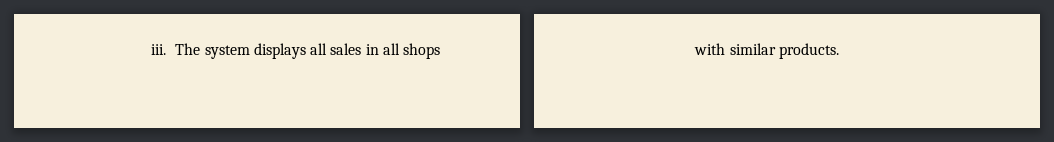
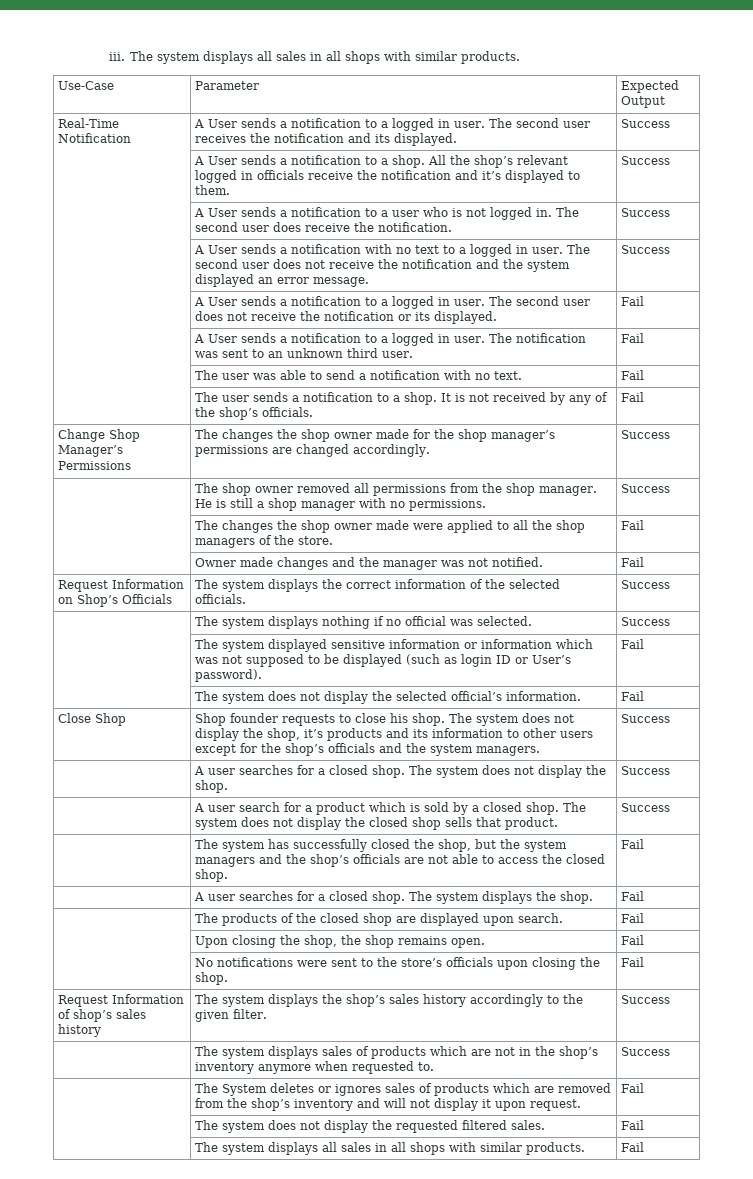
(839, 51) none -> [57,81,114,90] [194,81,259,90] [620,80,679,93] [620,96,665,108] [57,118,119,128] [57,133,131,143] [193,118,590,131] [194,133,457,146] [620,119,670,128] [193,155,568,168] [194,170,580,183] [194,185,230,195] [620,156,670,165] [193,207,579,220] [194,222,452,232] [620,208,670,217] [193,244,590,257] [194,259,570,272] [194,274,369,287] [620,245,670,254] [193,296,590,309] [194,311,497,324] [620,296,644,306] [193,333,586,346] [194,348,413,358] [620,333,644,343] [194,370,522,380] [620,370,644,380] [194,392,608,405] [194,407,313,420] [620,392,644,402] [57,429,140,442] [57,445,123,457] [57,461,131,470] [194,429,555,442] [194,444,430,457] [620,430,670,439] [194,483,597,496] [194,498,486,511] [620,484,670,493] [194,520,585,533] [194,535,333,548] [620,520,644,530] [194,557,543,570] [620,557,644,567] [57,579,184,592] [57,594,172,607] [194,579,560,592] [194,594,246,604] [620,580,670,589] [194,616,532,629] [620,617,670,626] [194,639,593,652] [194,654,571,667] [194,669,262,682] [620,639,644,649] [194,691,581,704] [620,691,644,701] [57,713,126,726] [194,713,574,726] [194,728,593,741] [194,743,540,756] [620,714,670,723] [193,765,606,778] [194,780,228,793] [620,766,670,775] [193,802,586,815] [194,817,558,830] [620,803,670,812] [194,839,567,852] [194,854,605,867] [194,869,228,882] [620,839,644,849] [193,891,593,904] [620,891,644,901] [194,913,563,926] [620,913,644,923] [194,935,485,948] [620,935,644,945] [194,957,600,970] [194,972,228,985] [620,957,644,967] [57,994,184,1007] [57,1009,146,1022] [57,1024,101,1037] [194,994,583,1007] [194,1009,267,1022] [620,995,670,1004] [194,1046,598,1059] [194,1061,434,1074] [620,1047,670,1056] [194,1083,611,1096] [194,1098,581,1111] [620,1083,644,1093] [194,1120,545,1133] [620,1120,644,1130] [194,1142,585,1155] [620,1142,644,1152] // Use-Case | Parameter | Expected Output // Real-Time Notification | A User sends a notification to a logged in user. The second user receives the notification and its displayed. | Success // | A User sends a notification to a shop. All the shop’s relevant logged in officials receive the notification and it’s displayed to them. | Success // | A User sends a notification to a user who is not logged in. The second user does receive the notification. | Success // | A User sends a notification with no text to a logged in user. The second user does not receive the notification and the system displayed an error message. | Success // | A User sends a notification to a logged in user. The second user does not receive the notification or its displayed. | Fail // | A User sends a notification to a logged in user. The notification was sent to an unknown third user. | Fail // | The user was able to send a notification with no text. | Fail // | The user sends a notification to a shop. It is not received by any of the shop’s officials. | Fail // Change Shop Manager’s Permissions | The changes the shop owner made for the shop manager’s permissions are changed accordingly. | Success // | The shop owner removed all permissions from the shop manager. He is still a shop manager with no permissions. | Success // | The changes the shop owner made were applied to all the shop managers of the store. | Fail // | Owner made changes and the manager was not notified. | Fail // Request Information on Shop’s Officials | The system displays the correct information of the selected officials. | Success // | The system displays nothing if no official was selected. | Success // | The system displayed sensitive information or information which was not supposed to be displayed (such as login ID or User’s password). | Fail // | The system does not display the selected official’s information. | Fail // Close Shop | Shop founder requests to close his shop. The system does not display the shop, it’s products and its information to other users except for the shop’s officials and the system managers. | Success // | A user searches for a closed shop. The system does not display the shop. | Success // | A user search for a product which is sold by a closed shop. The system does not display the closed shop sells that product. | Success // | The system has successfully closed the shop, but the system managers and the shop’s officials are not able to access the closed shop. | Fail // | A user searches for a closed shop. The system displays the shop. | Fail // | The products of the closed shop are displayed upon search. | Fail // | Upon closing the shop, the shop remains open. | Fail // | No notifications were sent to the store’s officials upon closing the shop. | Fail // Request Information of shop’s sales history | The system displays the shop’s sales history accordingly to the given filter. | Success // | The system displays sales of products which are not in the shop’s inventory anymore when requested to. | Success // | The System deletes or ignores sales of products which are removed from the shop’s inventory and will not display it upon request. | Fail // | The system does not display the requested filtered sales. | Fail // | The system displays all sales in all shops with similar products. | Fail

